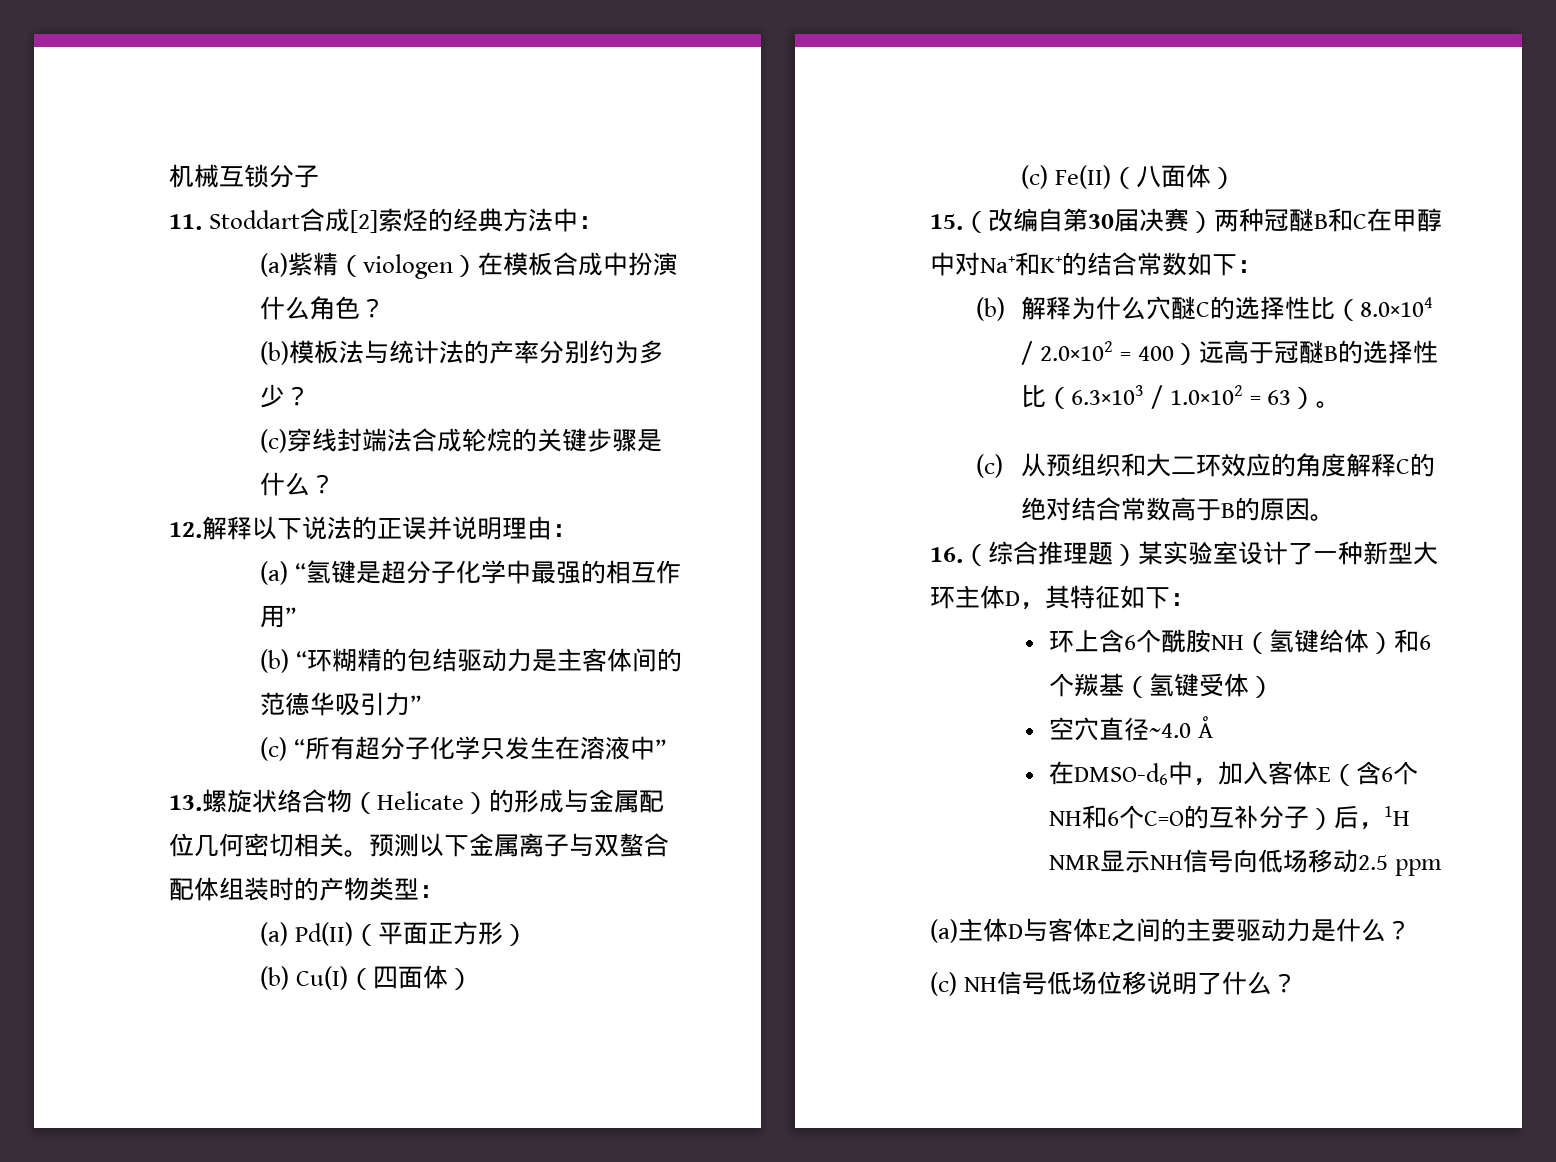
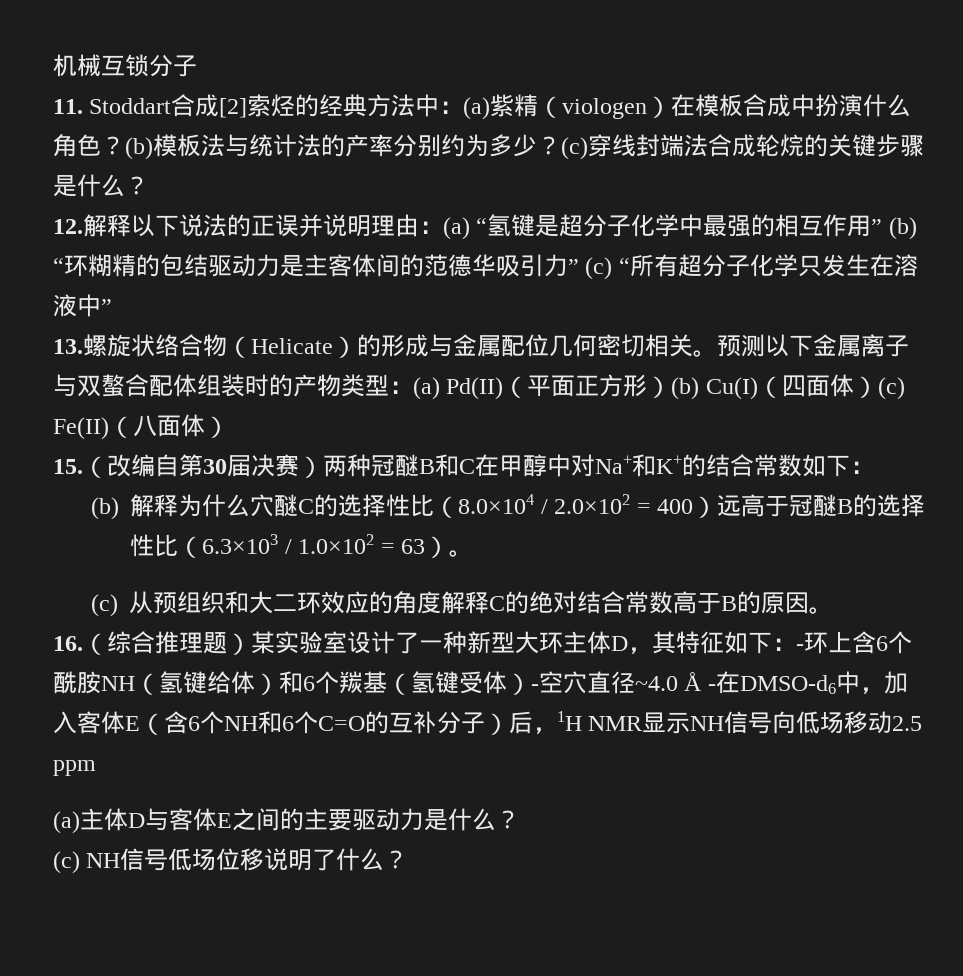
(603, 222) // -> (464, 107) none
(386, 308) // -> (125, 145) none
(311, 396) // -> (561, 145) none
(577, 530) // -> (443, 227) none
(297, 616) // -> (883, 226) none
(422, 704) // -> (579, 266) none
(444, 891) // -> (413, 387) none
(529, 935) // -> (672, 387) none
(474, 979) // -> (878, 387) none
(1195, 599) // -> [796,644,804,651] -
(1274, 687) // -> [531,684,539,691] -
(1213, 727) // -> [707,684,716,691] -

